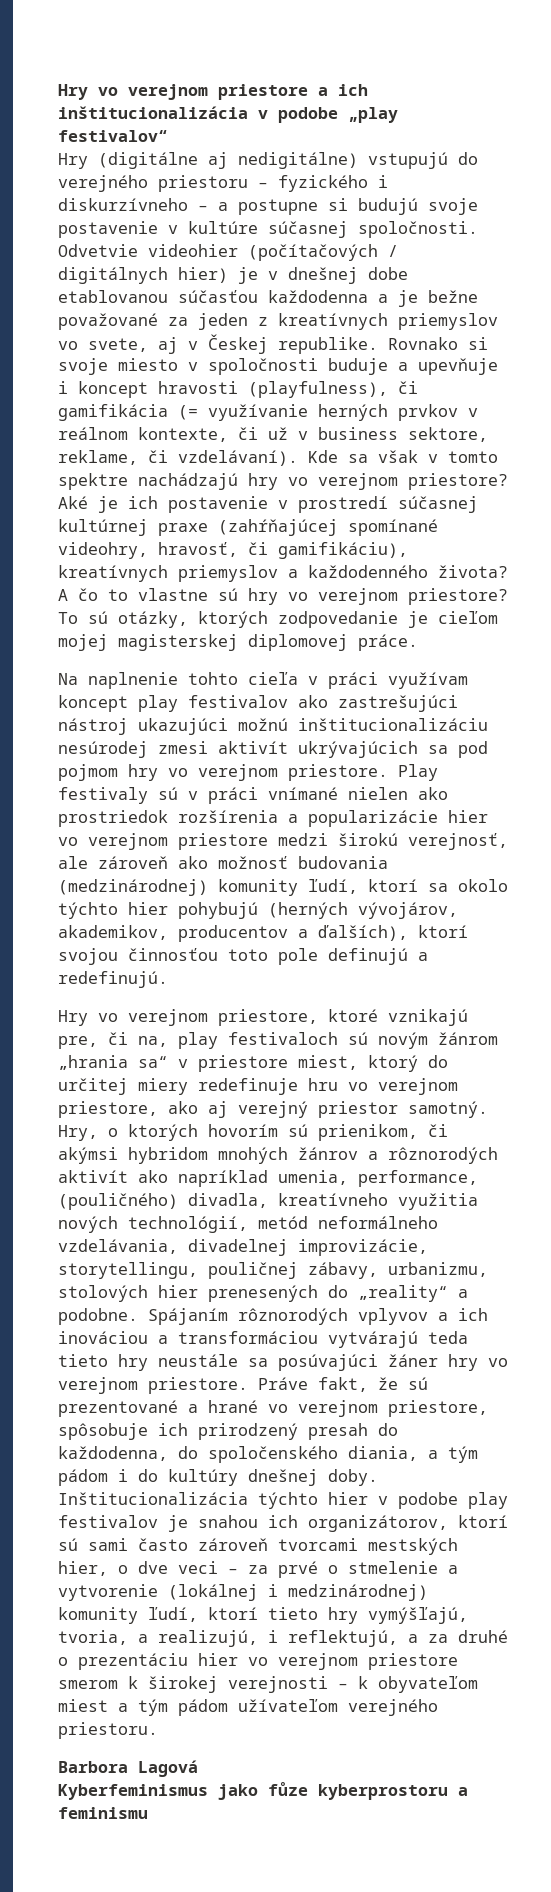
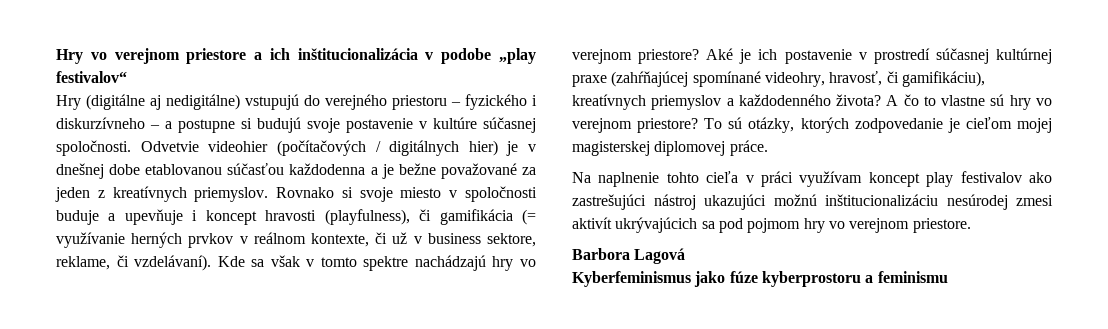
[398,313,498,330] [58,334,378,354] priemyslov vo svete, aj v Českej republike. -> [194,187,269,202] priemyslov.
[398,764,438,781] [58,787,448,804] [58,810,488,827] [58,833,508,850] [58,856,388,869] [58,879,508,896] [58,902,458,919] [58,925,468,942] [58,948,428,965] [58,971,168,988] [58,1009,468,1026] [58,1032,498,1049] [58,1055,448,1072] [58,1078,458,1095] [58,1101,488,1118] [58,1124,448,1141] [58,1147,498,1164] [58,1170,478,1187] [58,1193,478,1210] [58,1216,438,1233] [58,1239,428,1256] [58,1262,488,1279] [58,1285,468,1302] [58,1308,488,1325] [58,1331,468,1348] [58,1354,508,1371] [58,1377,428,1394] [58,1400,488,1417] [58,1423,398,1440] [58,1446,478,1463] [58,1469,378,1486] [58,1492,508,1509] [58,1515,508,1532] [58,1538,458,1555] [58,1561,458,1578] [58,1584,428,1601] [58,1607,468,1624] [58,1630,508,1647] [58,1653,458,1670] [58,1676,478,1693] [58,1699,438,1716] [58,1722,158,1739] Play festivaly sú v práci vnímané nielen ako prostriedok rozšírenia a popularizácie hier vo verejnom priestore medzi širokú verejnosť, ale zároveň ako možnosť budovania (medzinárodnej) komunity ľudí, ktorí sa okolo týchto hier pohybujú (herných vývojárov, akademikov, producentov a ďalších), ktorí svojou činnosťou toto pole definujú a redefinujú. // Hry vo verejnom priestore, ktoré vznikajú pre, či na, play festivaloch sú novým žánrom „hrania sa“ v priestore miest, ktorý do určitej miery redefinuje hru vo verejnom priestore, ako aj verejný priestor samotný. Hry, o ktorých hovorím sú prienikom, či akýmsi hybridom mnohých žánrov a rôznorodých aktivít ako napríklad umenia, performance, (pouličného) divadla, kreatívneho využitia nových technológií, metód neformálneho vzdelávania, divadelnej improvizácie, storytellingu, pouličnej zábavy, urbanizmu, stolových hier prenesených do „reality“ a podobne. Spájaním rôznorodých vplyvov a ich inováciou a transformáciou vytvárajú teda tieto hry neustále sa posúvajúci žáner hry vo verejnom priestore. Práve fakt, že sú prezentované a hrané vo verejnom priestore, spôsobuje ich prirodzený presah do každodenna, do spoločenského diania, a tým pádom i do kultúry dnešnej doby. Inštitucionalizácia týchto hier v podobe play festivalov je snahou ich organizátorov, ktorí sú sami často zároveň tvorcami mestských hier, o dve veci – za prvé o stmelenie a vytvorenie (lokálnej i medzinárodnej) komunity ľudí, ktorí tieto hry vymýšľajú, tvoria, a realizujú, i reflektujú, a za druhé o prezentáciu hier vo verejnom priestore smerom k širokej verejnosti – k obyvateľom miest a tým pádom užívateľom verejného priestoru. -> (971, 225) none
[268,1782,308,1796] fůze -> [729,271,758,283] fúze

